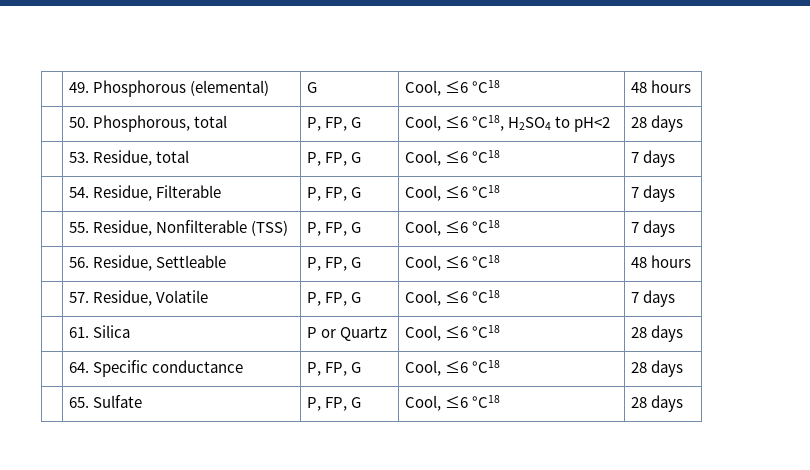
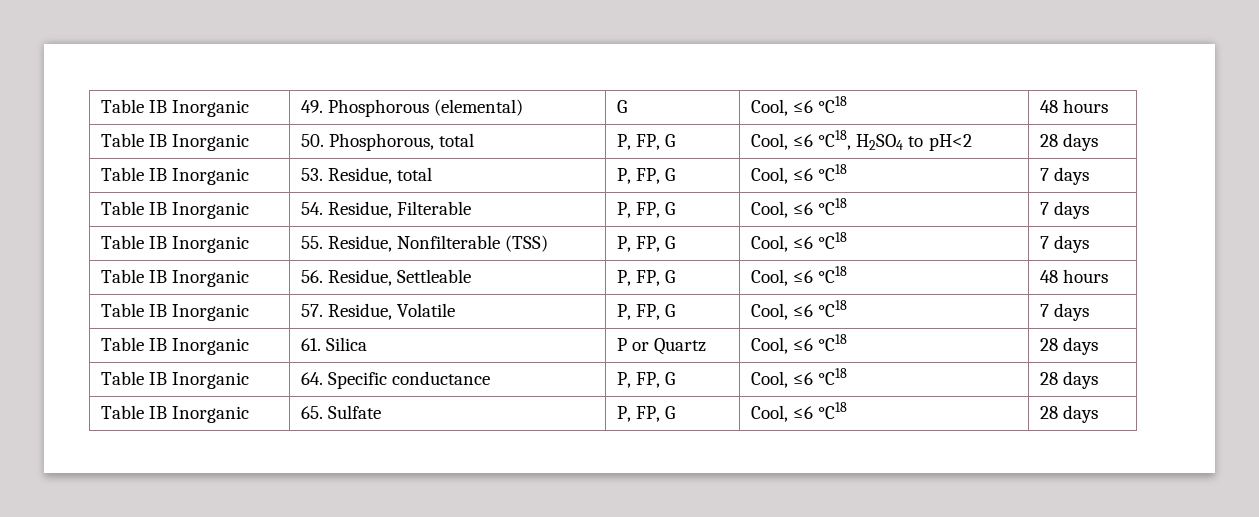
(69, 87) none -> [100,99,250,117] Table IB Inorganic
(692, 86) none -> [100,133,250,151] Table IB Inorganic
(684, 123) none -> [100,167,250,185] Table IB Inorganic
(676, 158) none -> [100,201,250,219] Table IB Inorganic
(676, 193) none -> [100,235,250,253] Table IB Inorganic
(676, 228) none -> [100,269,250,287] Table IB Inorganic
(692, 261) none -> [100,303,250,321] Table IB Inorganic
(676, 298) none -> [100,337,250,355] Table IB Inorganic
(684, 333) none -> [100,371,250,389] Table IB Inorganic
(684, 368) none -> [100,405,250,423] Table IB Inorganic

